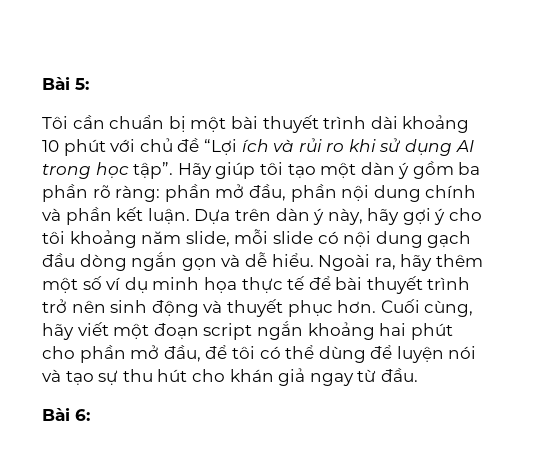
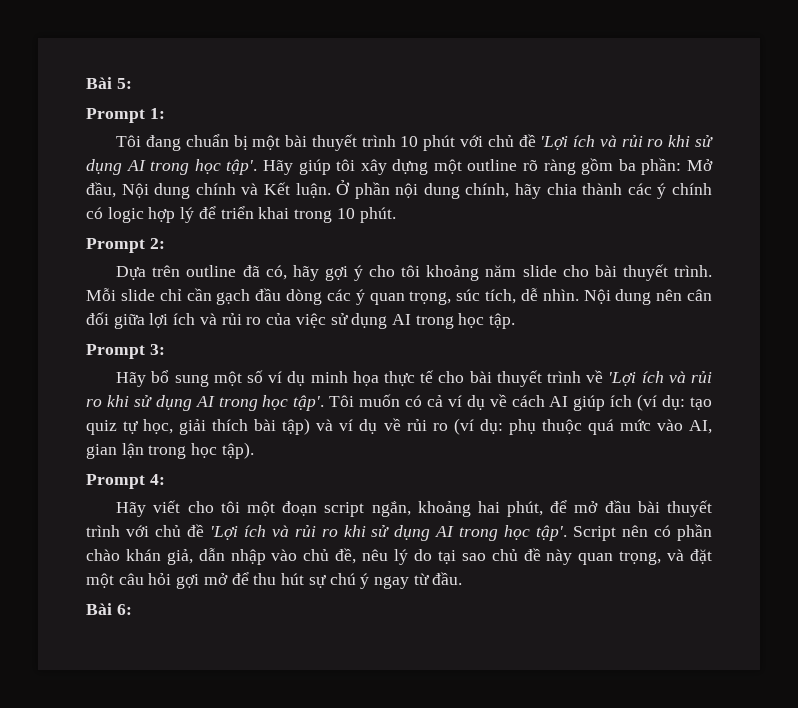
[42,115,105,129] // Tôi cần -> [86,108,165,123] [116,135,182,151] // Prompt 1: // Tôi đang
[370,115,470,133] dài khoảng -> (396, 141) none
[203,139,237,155] “Lợi -> [540,136,569,150] 'Lợi
[133,162,174,179] tập”. -> [226,159,258,175] tập'.
[287,161,481,179] [42,184,477,202] [42,207,363,225] tạo một dàn ý gồm ba phần rõ ràng: phần mở đầu, phần nội dung chính và phần kết luận. Dựa trên dàn ý này, -> [360,158,713,175] [86,180,712,199] [86,206,396,223] [86,238,165,253] [116,265,287,280] xây dựng một outline rõ ràng gồm ba phần: Mở đầu, Nội dung chính và Kết luận. Ở phần nội dung chính, hãy chia thành các ý chính có logic hợp lý để triển khai trong 10 phút. // Prompt 2: // Dựa trên outline đã có,
[185,229,472,248] [42,252,483,271] slide, mỗi slide có nội dung gạch đầu dòng ngắn gọn và dễ hiểu. Ngoài ra, hãy thêm -> [522,264,713,281] [86,288,712,305] [86,312,516,329] [86,344,165,359] [116,370,209,387] slide cho bài thuyết trình. Mỗi slide chỉ cần gạch đầu dòng các ý quan trọng, súc tích, dễ nhìn. Nội dung nên cân đối giữa lợi ích và rủi ro của việc sử dụng AI trong học tập. // Prompt 3: // Hãy bổ sung
[308,276,471,294] [42,299,474,317] [42,322,109,340] để bài thuyết trình trở nên sinh động và thuyết phục hơn. Cuối cùng, hãy viết -> [438,370,712,387] [86,394,713,411] [86,418,712,435] [86,442,254,459] [86,474,165,489] [116,500,240,517] cho bài thuyết trình về 'Lợi ích và rủi ro khi sử dụng AI trong học tập'. Tôi muốn có cả ví dụ về cách AI giúp ích (ví dụ: tạo quiz tự học, giải thích bài tập) và ví dụ về rủi ro (ví dụ: phụ thuộc quá mức vào AI, gian lận trong học tập). // Prompt 4: // Hãy viết cho tôi
[256,321,303,340] ngắn -> [371,501,411,517] ngắn,
[410,323,453,340] [42,345,477,363] [42,368,306,386] phút cho phần mở đầu, để tôi có thể dùng để luyện nói và tạo sự thu hút cho khán giả -> [507,500,712,517] [86,524,713,541] [86,548,713,565] [86,572,370,589] phút, để mở đầu bài thuyết trình với chủ đề 'Lợi ích và rủi ro khi sử dụng AI trong học tập'. Script nên có phần chào khán giả, dẫn nhập vào chủ đề, nêu lý do tại sao chủ đề này quan trọng, và đặt một câu hỏi gợi mở để thu hút sự chú ý

